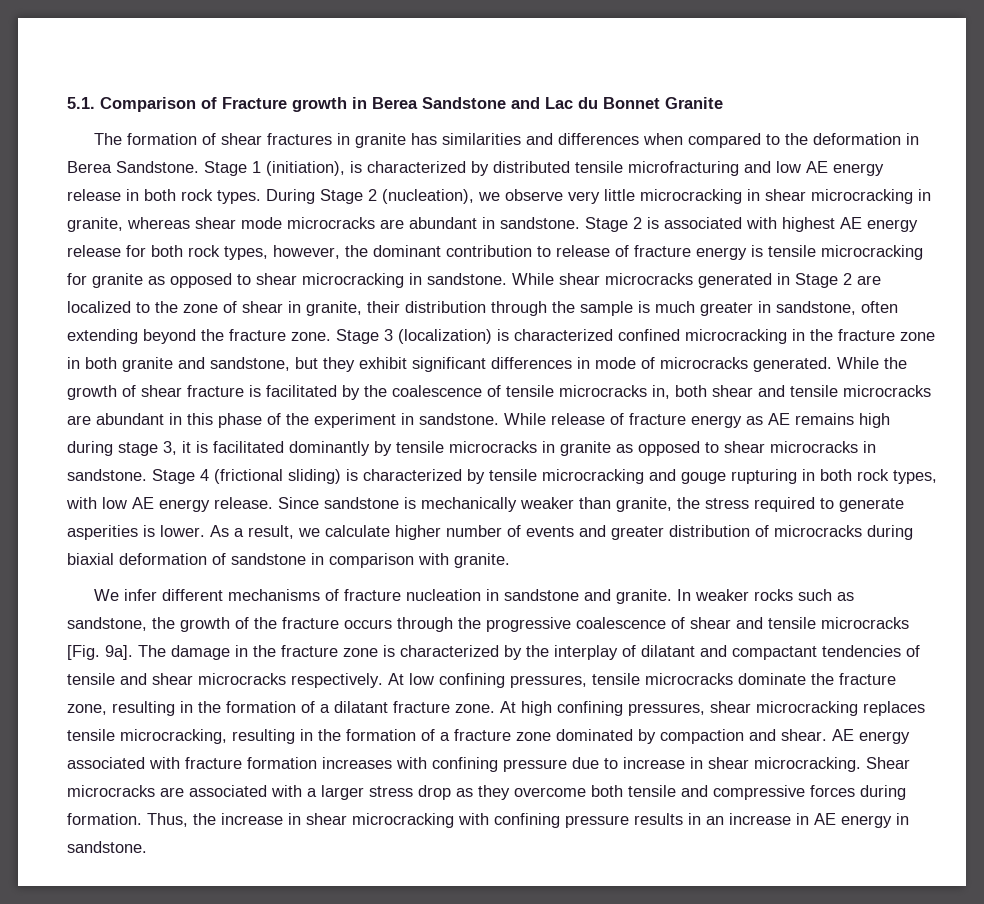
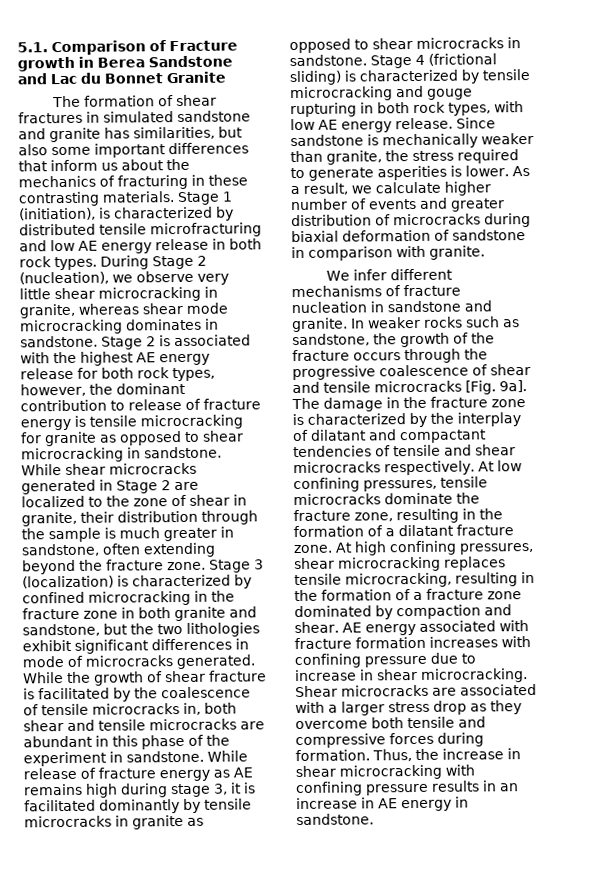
[354,133,919,148] [67,161,199,173] granite has similarities and differences when compared to the deformation in Berea Sandstone. -> [103,110,251,123] [18,126,243,143] [18,142,249,158] [18,158,190,172] [18,174,248,190] [18,191,175,207] simulated sandstone and granite has similarities, but also some important differences that inform us about the mechanics of fracturing in these contrasting materials.
[640,189,760,204] microcracking in -> (51, 294) none
[287,217,477,229] microcracks are abundant -> [20,318,202,335] microcracking dominates
(777, 223) none -> [53,351,77,364] the
(613, 335) none -> [234,574,252,589] by
[323,357,355,372] they -> [130,622,260,637] the two lithologies

